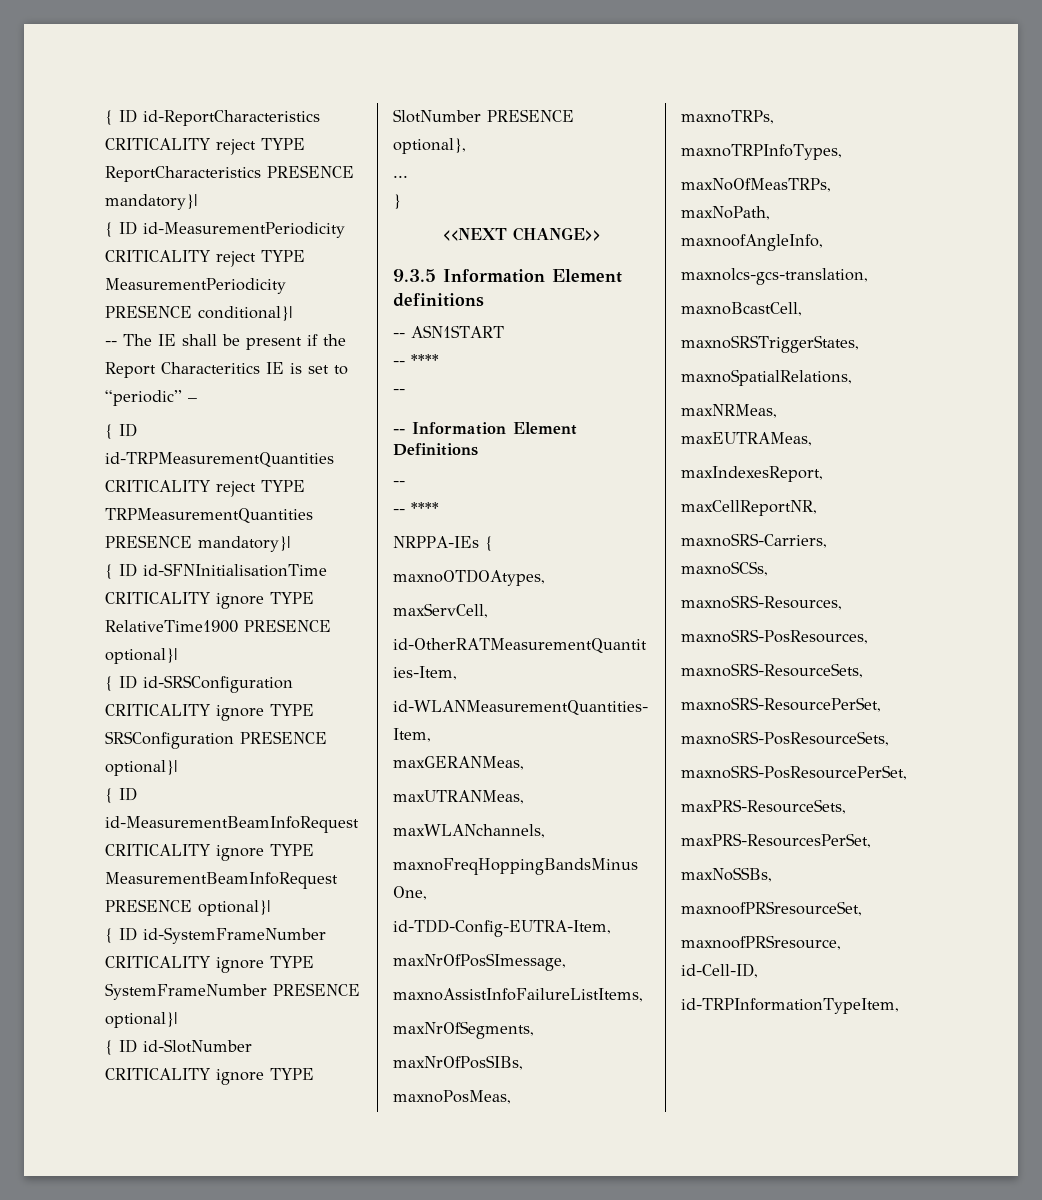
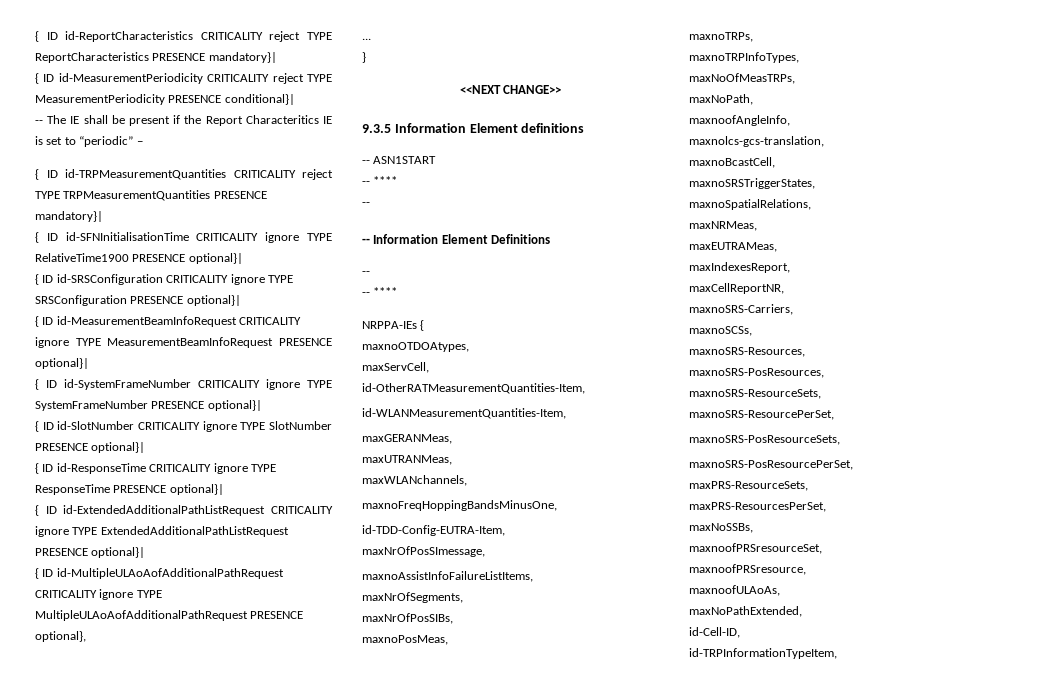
(574, 115) none -> [91,442,146,453] [35,463,276,474] [35,484,224,495] [35,505,333,516] [35,526,289,537] [35,547,146,558] [35,568,284,579] [35,589,162,600] [35,610,304,621] optional}| // { ID id-ResponseTime CRITICALITY ignore TYPE ResponseTime PRESENCE optional}| // { ID id-ExtendedAdditionalPathListRequest CRITICALITY ignore TYPE ExtendedAdditionalPathListRequest PRESENCE optional}| // { ID id-MultipleULAoAofAdditionalPathRequest CRITICALITY ignore TYPE MultipleULAoAofAdditionalPathRequest PRESENCE
(841, 942) none -> [689,585,780,596] [689,606,802,617] // maxnoofULAoAs, // maxNoPathExtended,

